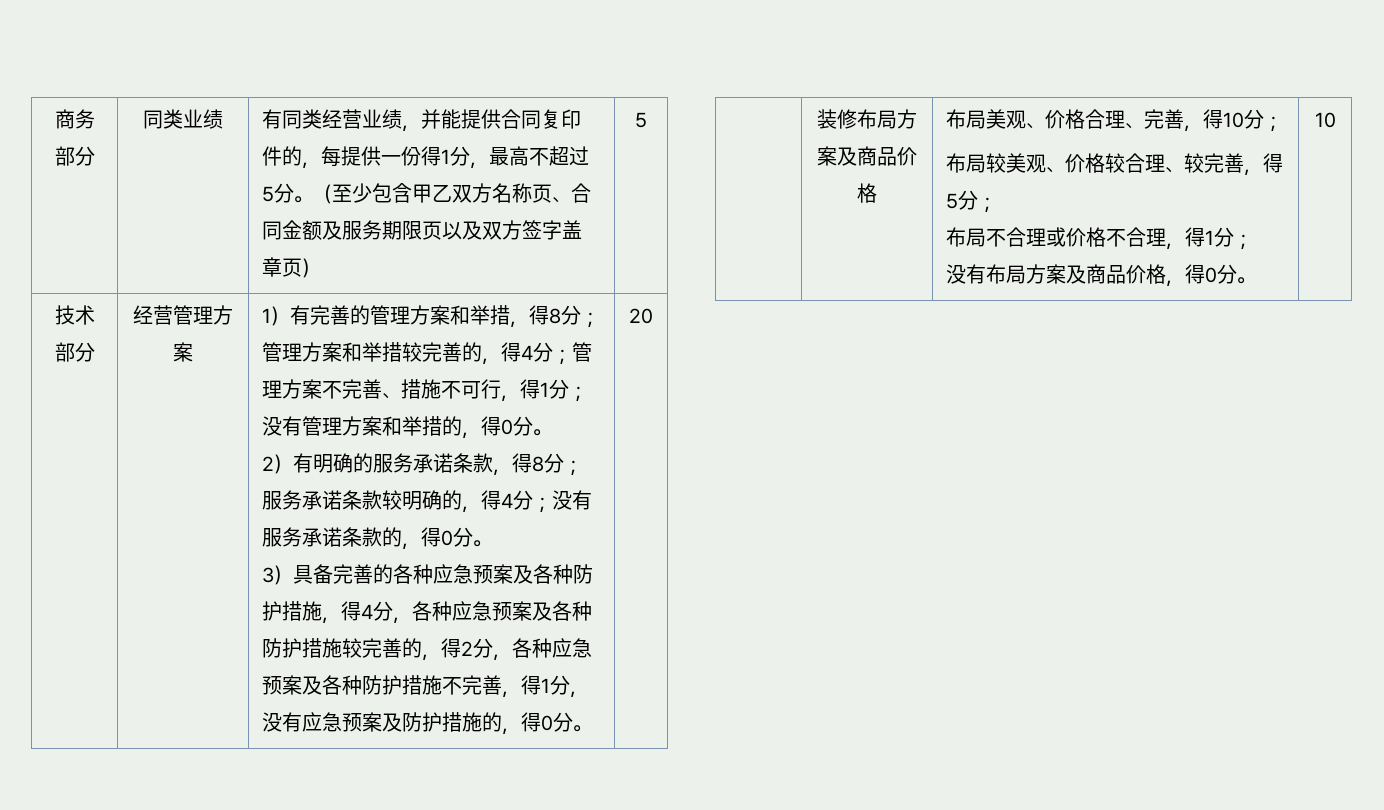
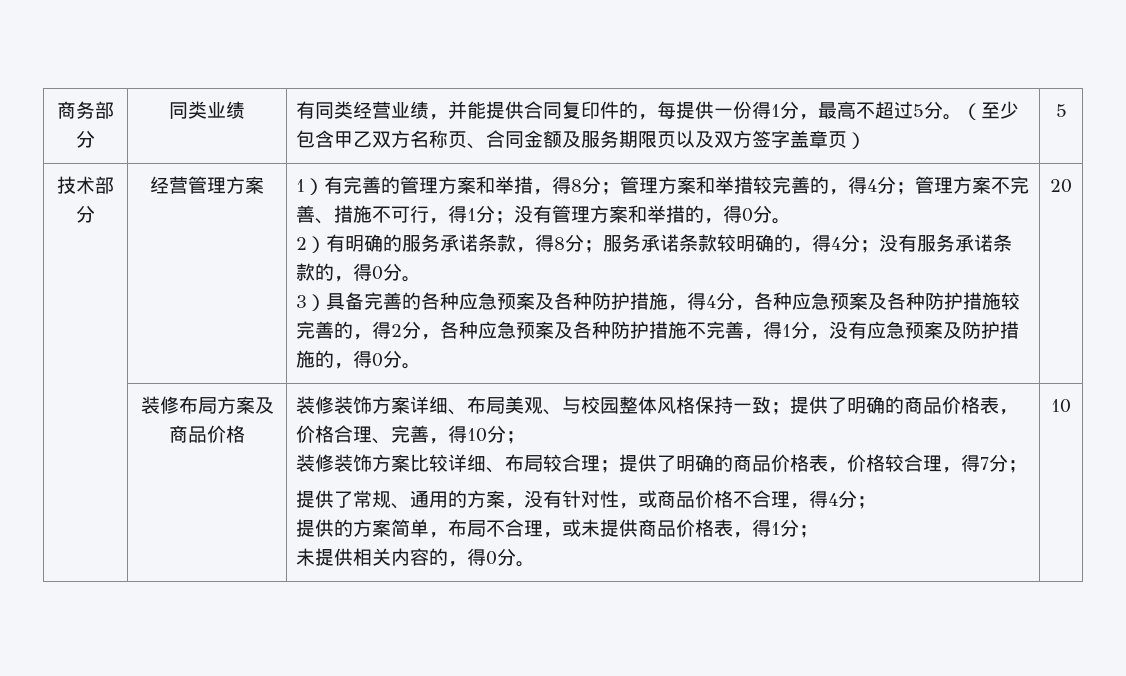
[946,109,1046,129] 布局美观、 -> [295,396,1018,415] 装修装饰方案详细、布局美观、与校园整体风格保持一致；提供了明确的商品价格表，
[946,153,1284,176] [946,190,998,213] [946,227,1254,250] [946,264,1167,284] 布局较美观、价格较合理、较完善，得5分； // 布局不合理或价格不合理，得1分； // 没有布局方案及商品价格 -> [295,454,1027,473] [295,490,876,509] [295,519,818,538] [295,548,448,566] 装修装饰方案比较详细、布局较合理；提供了明确的商品价格表，价格较合理，得7分； // 提供了常规、通用的方案，没有针对性，或商品价格不合理，得4分； // 提供的方案简单，布局不合理，或未提供商品价格表，得1分； // 未提供相关内容的

